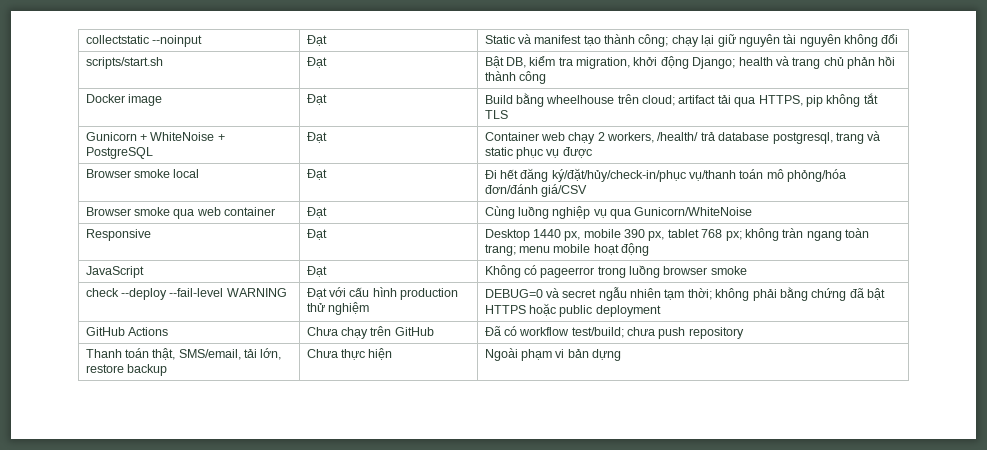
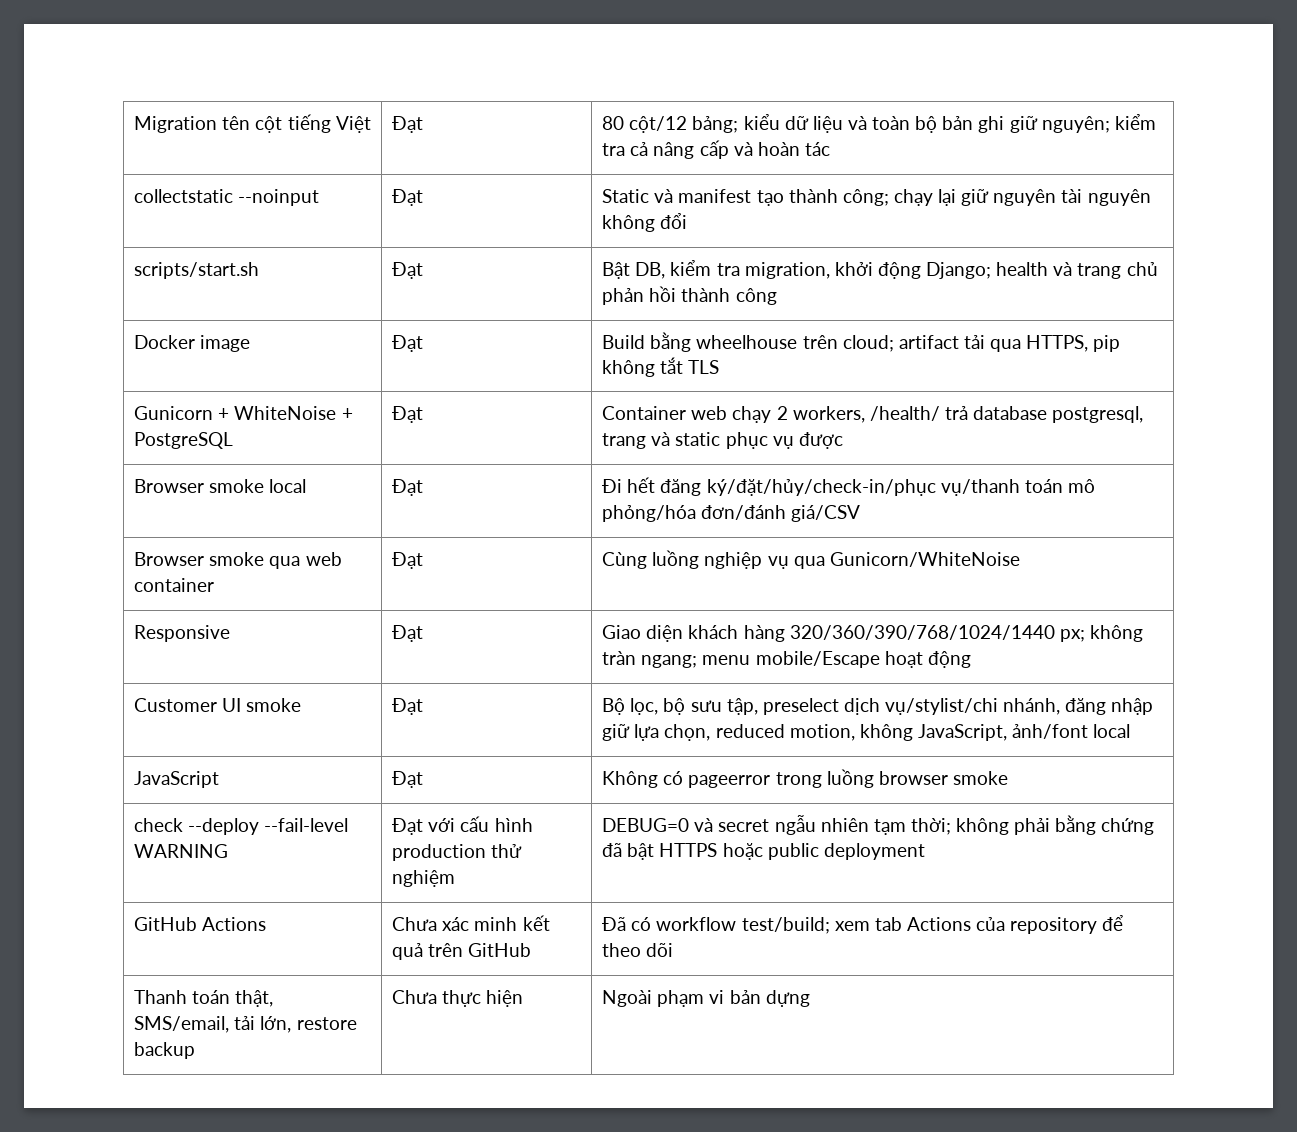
(85, 39) none -> [134,114,371,133] [392,116,424,133] [602,114,1156,133] [602,140,830,159] Migration tên cột tiếng Việt | Đạt | 80 cột/12 bảng; kiểu dữ liệu và toàn bộ bản ghi giữ nguyên; kiểm tra cả nâng cấp và hoàn tác //
[484,228,870,241] [484,243,650,256] Desktop 1440 px, mobile 390 px, tablet 768 px; không tràn ngang toàn trang; menu mobile hoạt động -> [602,625,1143,642] [602,651,971,668] [134,698,302,712] [392,698,424,715] [602,698,1154,715] [602,724,1131,741] Giao diện khách hàng 320/360/390/768/1024/1440 px; không tràn ngang; menu mobile/Escape hoạt động // Customer UI smoke | Đạt | Bộ lọc, bộ sưu tập, preselect dịch vụ/stylist/chi nhánh, đăng nhập giữ lựa chọn, reduced motion, không JavaScript, ảnh/font local
[340,327,368,339] chạy -> [442,915,550,931] [392,943,424,960] xác minh kết quả
[627,327,744,339] chưa push repository -> [834,915,1124,934] [602,943,674,957] xem tab Actions của repository để theo dõi

